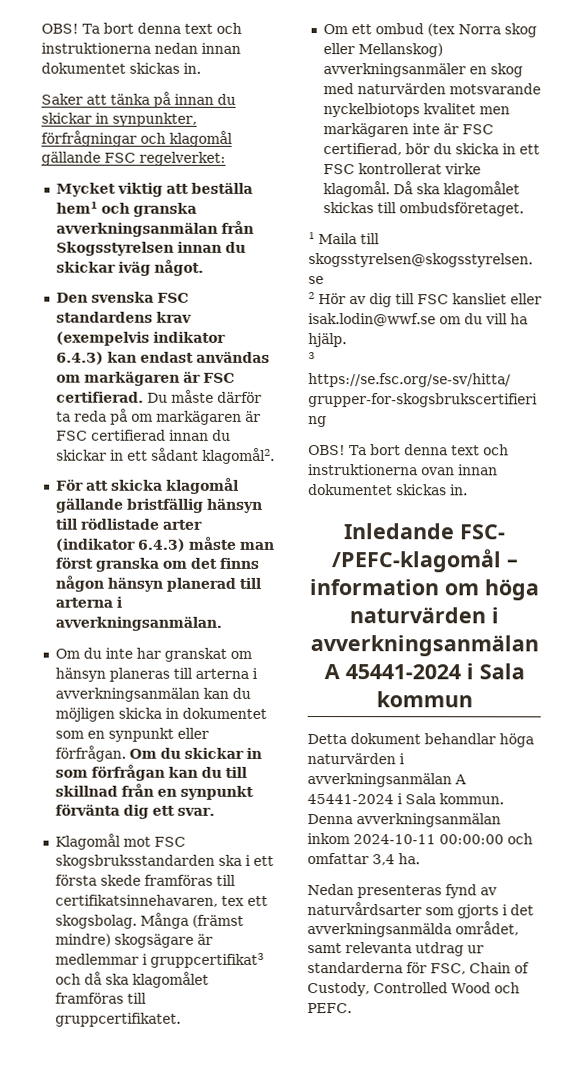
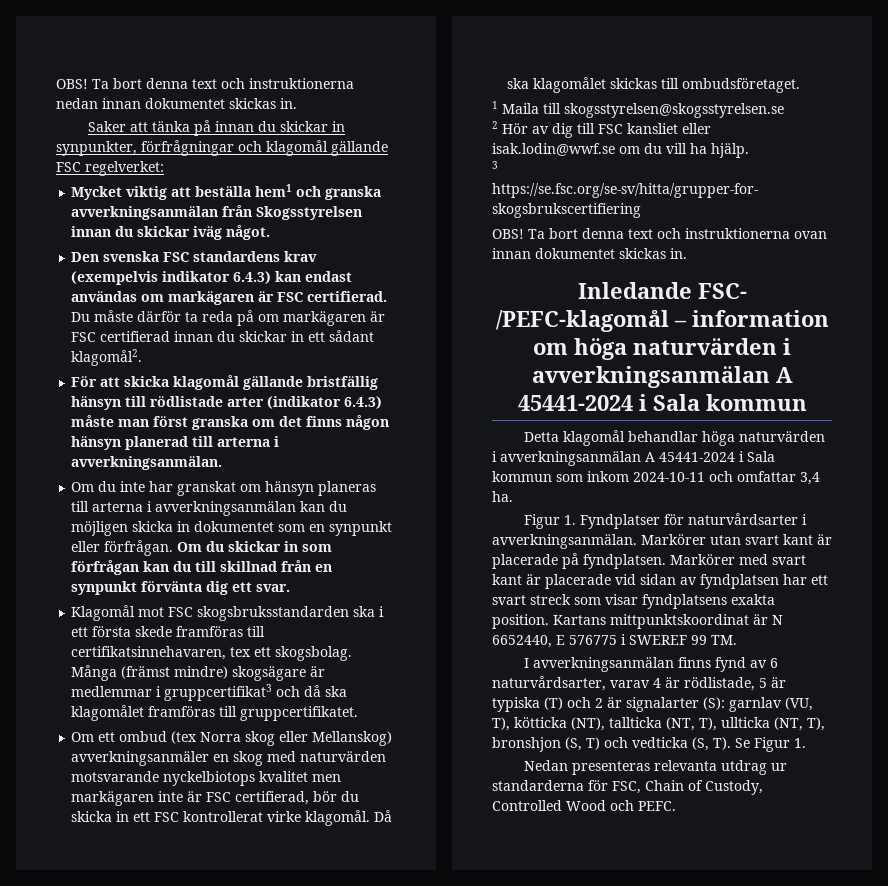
[350,733,421,745] dokument -> [563,430,626,446] klagomål
[439,793,504,805] [307,813,501,828] kommun. Denna avverkningsanmälan -> [492,471,583,482] kommun som
[439,834,504,845] 00:00:00 -> (705, 477) none
[307,884,497,899] [307,902,534,919] [307,921,519,938] [307,943,342,954] Nedan presenteras fynd av naturvårdsarter som gjorts i det avverkningsanmälda området, samt -> [524,513,808,529] [492,534,832,549] [492,553,806,569] [492,574,828,589] [492,594,775,609] [492,614,783,629] [492,634,737,648] [524,657,779,672] [492,676,786,691] [492,697,813,712] [492,717,825,731] [492,737,806,752] [524,760,651,775] Figur 1. Fyndplatser för naturvårdsarter i avverkningsanmälan. Markörer utan svart kant är placerade på fyndplatsen. Markörer med svart kant är placerade vid sidan av fyndplatsen har ett svart streck som visar fyndplatsens exakta position. Kartans mittpunktskoordinat är N 6652440, E 576775 i SWEREF 99 TM. // I avverkningsanmälan finns fynd av 6 naturvårdsarter, varav 4 är rödlistade, 5 är typiska (T) och 2 är signalarter (S): garnlav (VU, T), kötticka (NT), tallticka (NT, T), ullticka (NT, T), bronshjon (S, T) och vedticka (S, T). Se Figur 1. // Nedan presenteras

